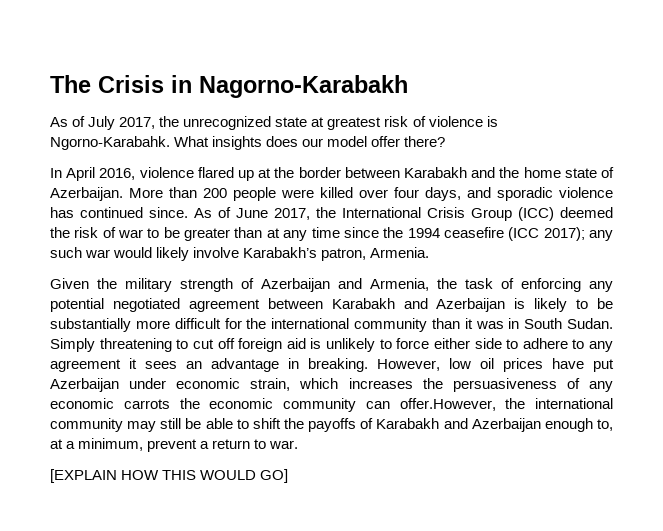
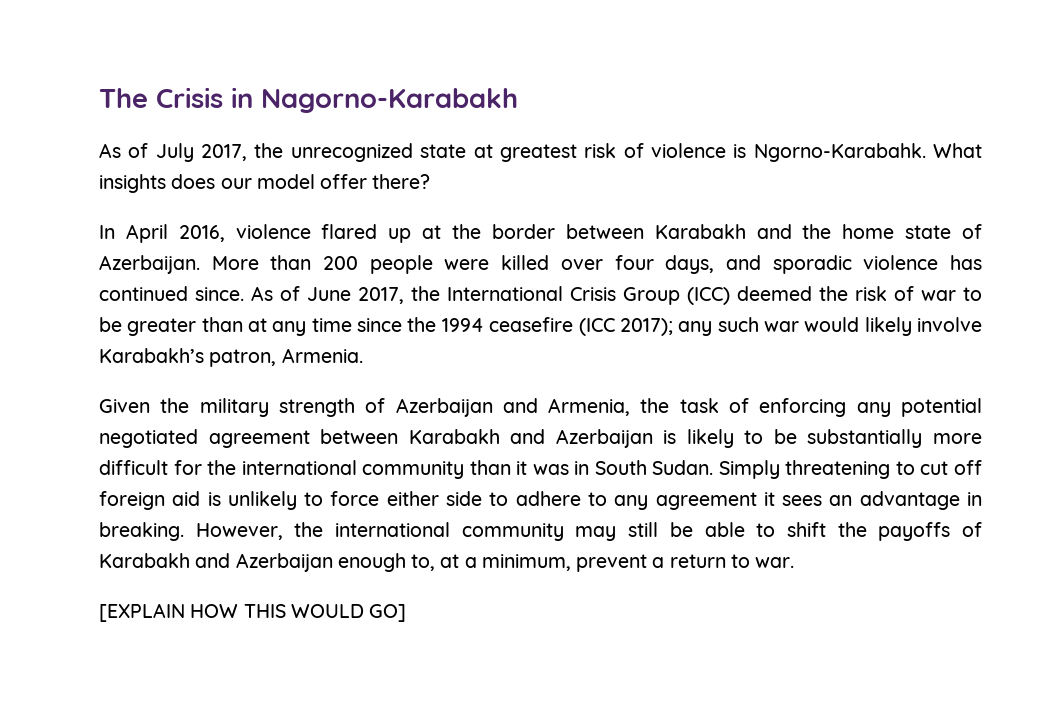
[449,358,614,372] [50,378,613,392] [50,398,496,412] low oil prices have put Azerbaijan under economic strain, which increases the persuasiveness of any economic carrots the economic community can offer.However, -> (283, 531) none

